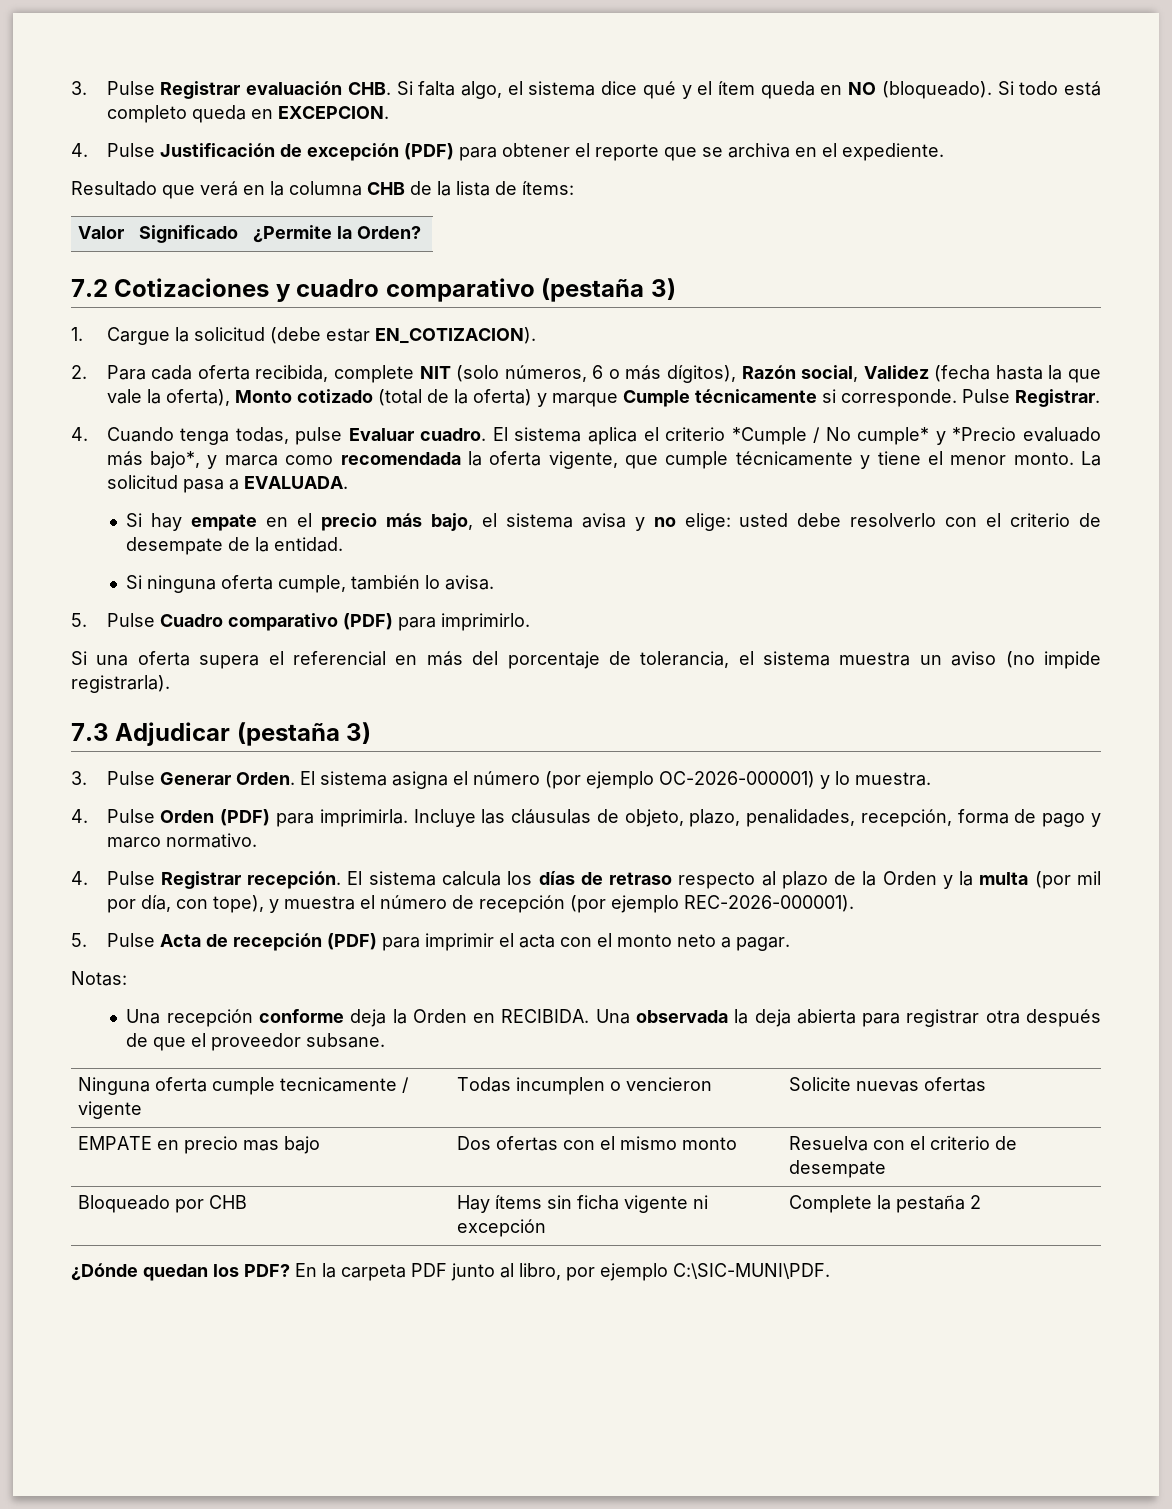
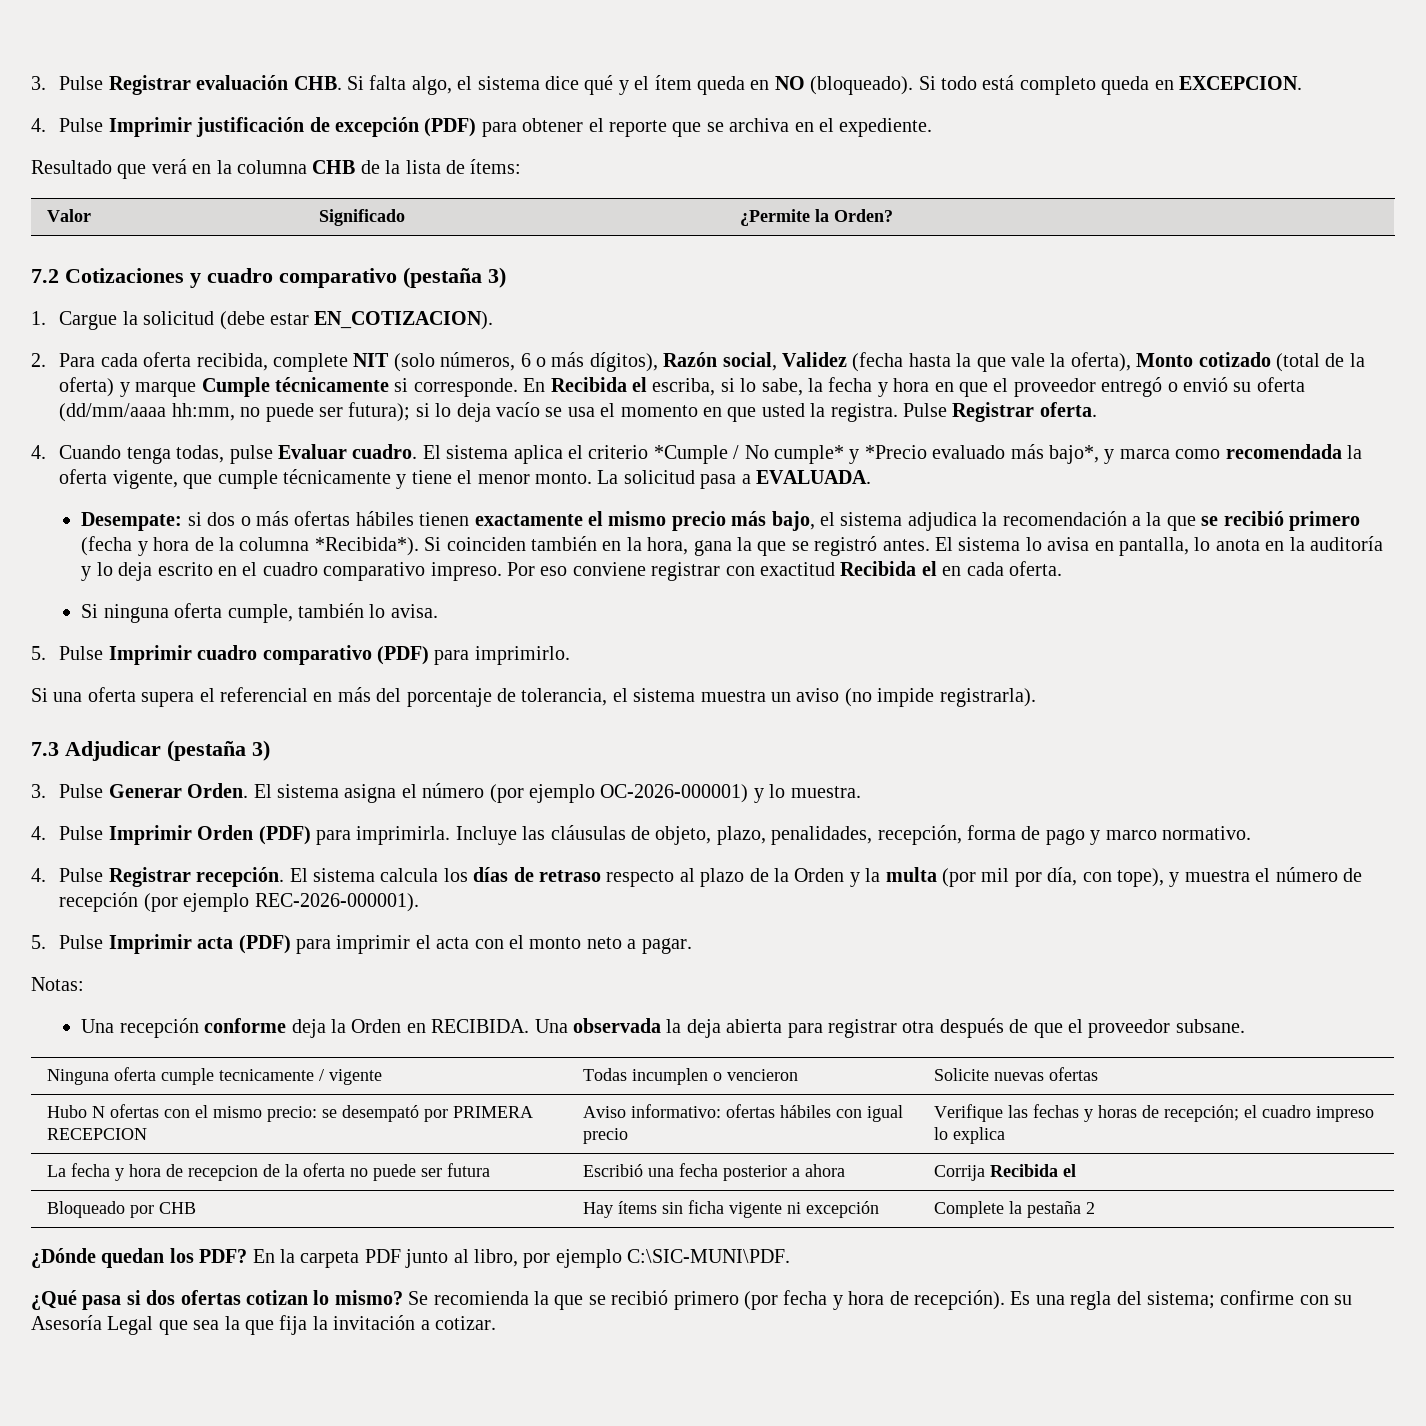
[159,143,275,157] Justificación -> [108,117,305,137] Imprimir justificación
[961,389,1100,407] Pulse Registrar. -> [523,377,1305,397] [59,402,1097,422] En Recibida el escriba, si lo sabe, la fecha y hora en que el proveedor entregó o envió su oferta (dd/mm/aaaa hh:mm, no puede ser futura); si lo deja vacío se usa el momento en que usted la registra. Pulse Registrar oferta.
[126,513,313,531] Si hay empate en el -> [81,511,667,531] Desempate: si dos o más ofertas hábiles tienen exactamente el mismo
[581,513,1101,531] [126,537,344,555] avisa y no elige: usted debe resolverlo con el criterio de desempate de la entidad. -> [907,511,1360,531] [81,536,1383,556] [81,561,1062,581] adjudica la recomendación a la que se recibió primero (fecha y hora de la columna *Recibida*). Si coinciden también en la hora, gana la que se registró antes. El sistema lo avisa en pantalla, lo anota en la auditoría y lo deja escrito en el cuadro comparativo impreso. Por eso conviene registrar con exactitud Recibida el en cada oferta.
[159,614,223,627] Cuadro -> [108,645,258,665] Imprimir cuadro
(155, 816) none -> [108,825,192,845] Imprimir
[159,933,322,951] Acta de recepción -> [108,934,234,954] Imprimir acta
[78,1136,321,1154] [457,1136,738,1151] [789,1136,1018,1151] [789,1160,887,1178] EMPATE en precio mas bajo | Dos ofertas con el mismo monto | Resuelva con el criterio de desempate -> [46,1104,533,1122] [46,1128,147,1140] [582,1104,903,1122] [582,1128,628,1144] [933,1104,1374,1122] [933,1127,1005,1144] [46,1163,490,1181] [582,1163,845,1181] [933,1164,1076,1181] Hubo N ofertas con el mismo precio: se desempató por PRIMERA RECEPCION | Aviso informativo: ofertas hábiles con igual precio | Verifique las fechas y horas de recepción; el cuadro impreso lo explica // La fecha y hora de recepcion de la oferta no puede ser futura | Escribió una fecha posterior a ahora | Corrija Recibida el
(830, 1271) none -> [31,1290,1353,1310] [31,1315,496,1335] // ¿Qué pasa si dos ofertas cotizan lo mismo? Se recomienda la que se recibió primero (por fecha y hora de recepción). Es una regla del sistema; confirme con su Asesoría Legal que sea la que fija la invitación a cotizar.

